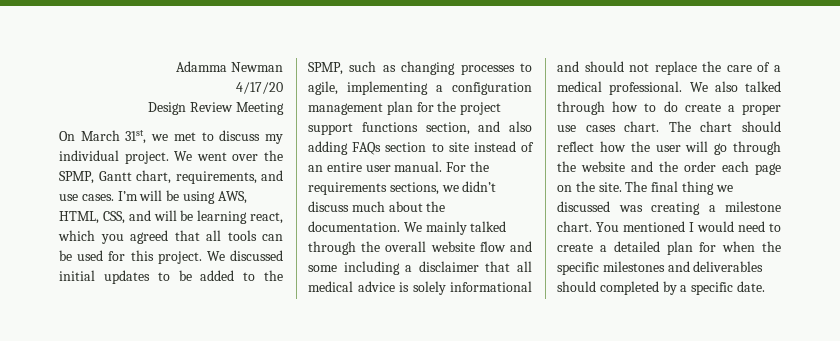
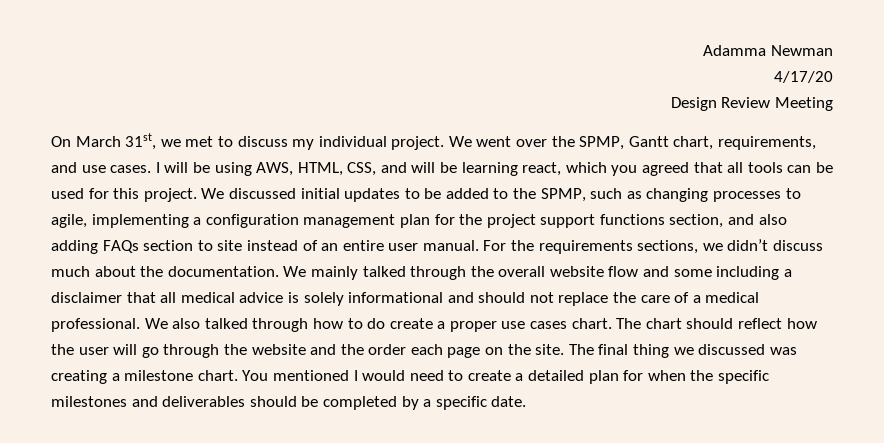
[117,191,138,201] I’m -> [155,162,160,173] I
(596, 286) none -> [301,396,319,407] be

